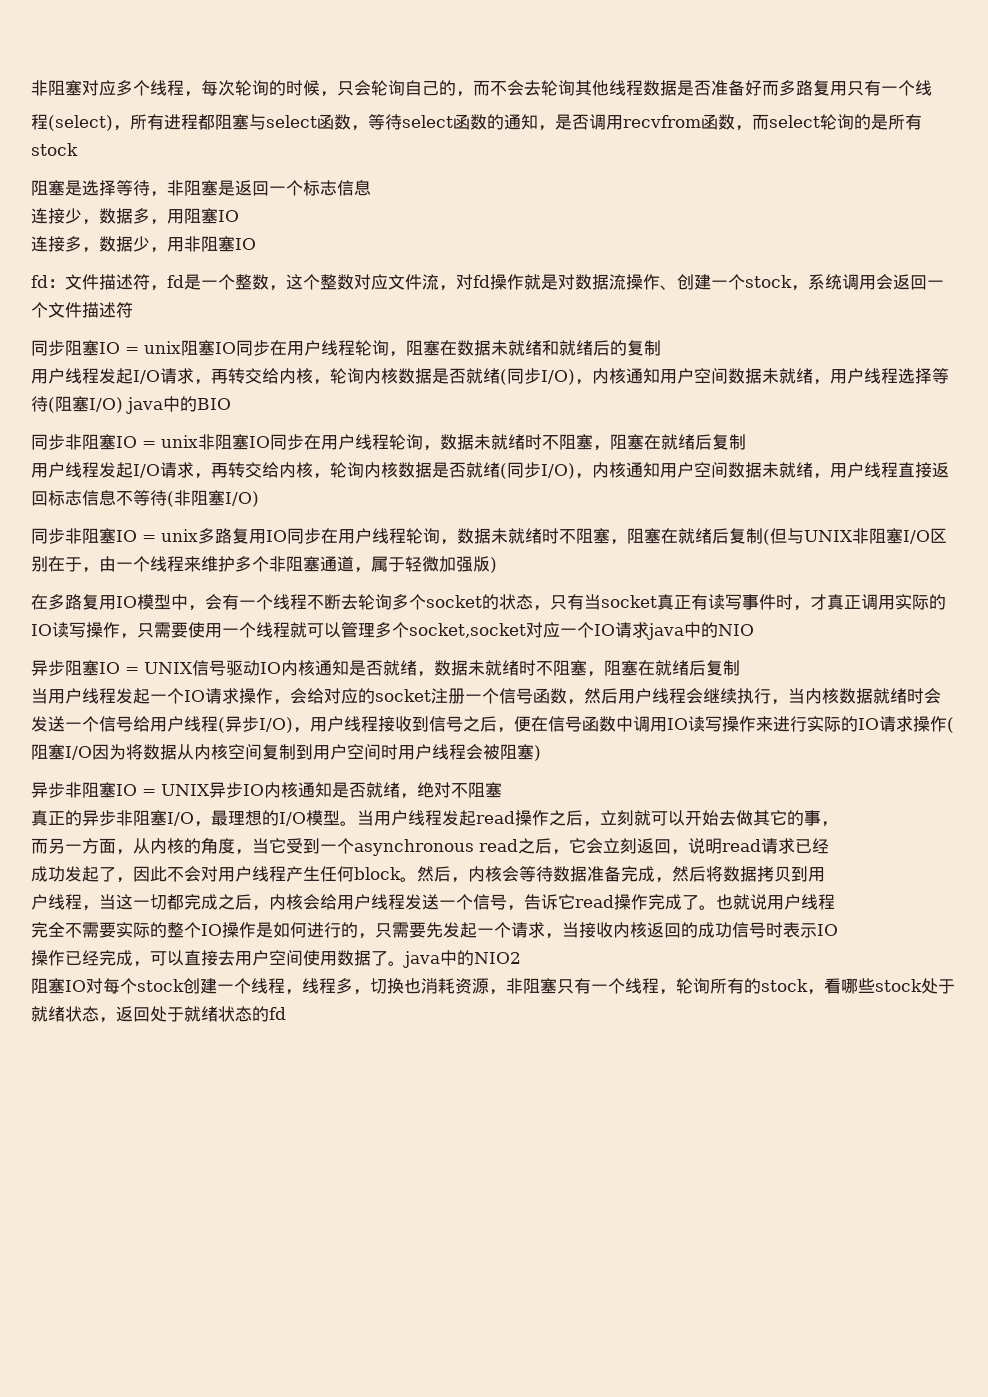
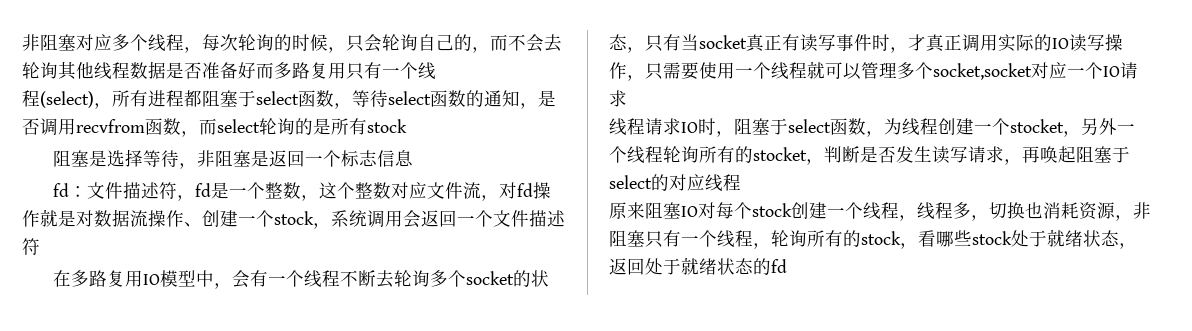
[249,114,266,130] 与 -> [238,90,256,107] 于
[31,208,239,225] [31,236,256,253] // 连接少，数据多，用阻塞IO // 连接多，数据少，用非阻塞IO -> (413, 158) none
[31,340,661,357] [31,368,949,385] [31,396,231,414] [31,434,746,451] [31,462,949,479] [31,490,259,507] [31,528,947,545] [31,556,497,573] // 同步阻塞IO = unix阻塞IO同步在用户线程轮询，阻塞在数据未就绪和就绪后的复制 // 用户线程发起I/O请求，再转交给内核，轮询内核数据是否就绪(同步I/O)，内核通知用户空间数据未就绪，用户线程选择等待(阻塞I/O) java中的BIO // 同步非阻塞IO = unix非阻塞IO同步在用户线程轮询，数据未就绪时不阻塞，阻塞在就绪后复制 // 用户线程发起I/O请求，再转交给内核，轮询内核数据是否就绪(同步I/O)，内核通知用户空间数据未就绪，用户线程直接返回标志信息不等待(非阻塞I/O) // 同步非阻塞IO = unix多路复用IO同步在用户线程轮询，数据未就绪时不阻塞，阻塞在就绪后复制(但与UNIX非阻塞I/O区别在于，由一个线程来维护多个非阻塞通道，属于轻微加强版) -> (40, 246) none
[647,622,754,640] [31,660,740,677] [31,688,941,705] [31,716,954,733] [31,744,541,761] [31,782,502,799] [31,810,838,827] [31,837,829,856] [31,866,825,883] [31,894,835,911] [31,922,838,939] [31,950,521,968] java中的NIO // 异步阻塞IO = UNIX信号驱动IO内核通知是否就绪，数据未就绪时不阻塞，阻塞在就绪后复制 // 当用户线程发起一个IO请求操作，会给对应的socket注册一个信号函数，然后用户线程会继续执行，当内核数据就绪时会发送一个信号给用户线程(异步I/O)，用户线程接收到信号之后，便在信号函数中调用IO读写操作来进行实际的IO请求操作(阻塞I/O因为将数据从内核空间复制到用户空间时用户线程会被阻塞) // 异步非阻塞IO = UNIX异步IO内核通知是否就绪，绝对不阻塞 // 真正的异步非阻塞I/O，最理想的I/O模型。当用户线程发起read操作之后，立刻就可以开始去做其它的事， // 而另一方面，从内核的角度，当它受到一个asynchronous read之后，它会立刻返回，说明read请求已经 // 成功发起了，因此不会对用户线程产生任何block。然后，内核会等待数据准备完成，然后将数据拷贝到用 // 户线程，当这一切都完成之后，内核会给用户线程发送一个信号，告诉它read操作完成了。也就说用户线程 // 完全不需要实际的整个IO操作是如何进行的，只需要先发起一个请求，当接收内核返回的成功信号时表示IO // 操作已经完成，可以直接去用户空间使用数据了。java中的NIO2 // -> [609,118,1135,137] [609,146,1130,165] [609,174,741,192] [609,202,645,219] // 线程请求IO时，阻塞于select函数，为线程创建一个stocket，另外一个线程轮询所有的stocket，判断是否发生读写请求，再唤起阻塞于select的对应线程 // 原来

